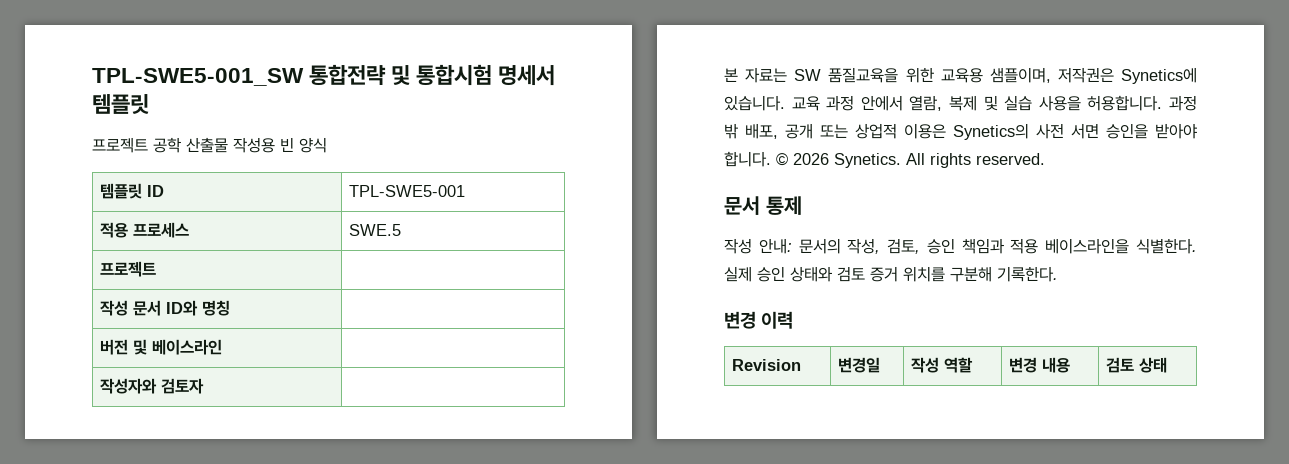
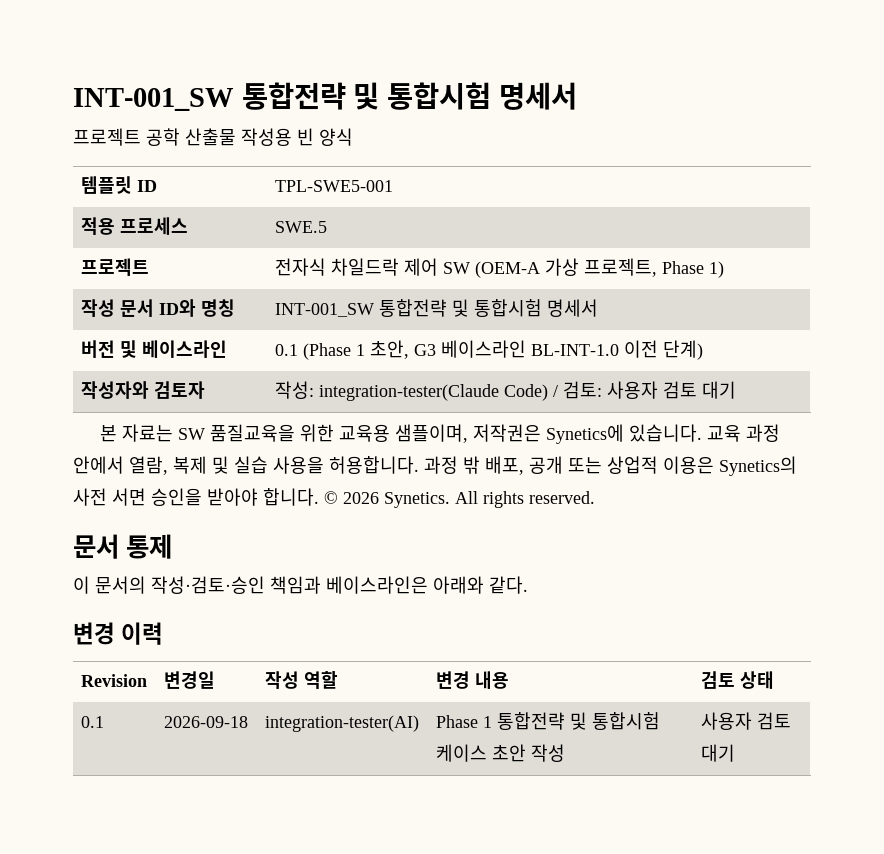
[92,64,556,86] [92,94,149,114] TPL-SWE5-001_SW 통합전략 및 통합시험 명세서 템플릿 -> [73,82,577,111] INT-001_SW 통합전략 및 통합시험 명세서
[100,300,231,316] [100,339,223,355] [100,378,205,394] // 작성 문서 ID와 명칭 | // 버전 및 베이스라인 | // 작성자와 검토자 | -> [275,258,725,278] [81,299,236,317] [275,299,599,317] [81,340,228,358] [275,340,704,360] [81,381,206,399] [275,381,737,401] 전자식 차일드락 제어 SW (OEM-A 가상 프로젝트, Phase 1) // 작성 문서 ID와 명칭 | INT-001_SW 통합전략 및 통합시험 명세서 // 버전 및 베이스라인 | 0.1 (Phase 1 초안, G3 베이스라인 BL-INT-1.0 이전 단계) // 작성자와 검토자 | 작성: integration-tester(Claude Code) / 검토: 사용자 검토 대기
[724,238,1197,254] [724,266,1058,282] 작성 안내: 문서의 작성, 검토, 승인 책임과 적용 베이스라인을 식별한다. 실제 승인 상태와 검토 증거 위치를 구분해 기록한다. -> [73,576,528,594] 이 문서의 작성·검토·승인 책임과 베이스라인은 아래와 같다.
(1168, 365) none -> [81,716,105,728] [164,716,249,728] [265,715,420,732] [436,712,661,730] [436,744,566,762] [701,712,792,730] [701,744,736,762] // 0.1 | 2026-09-18 | integration-tester(AI) | Phase 1 통합전략 및 통합시험 케이스 초안 작성 | 사용자 검토 대기

